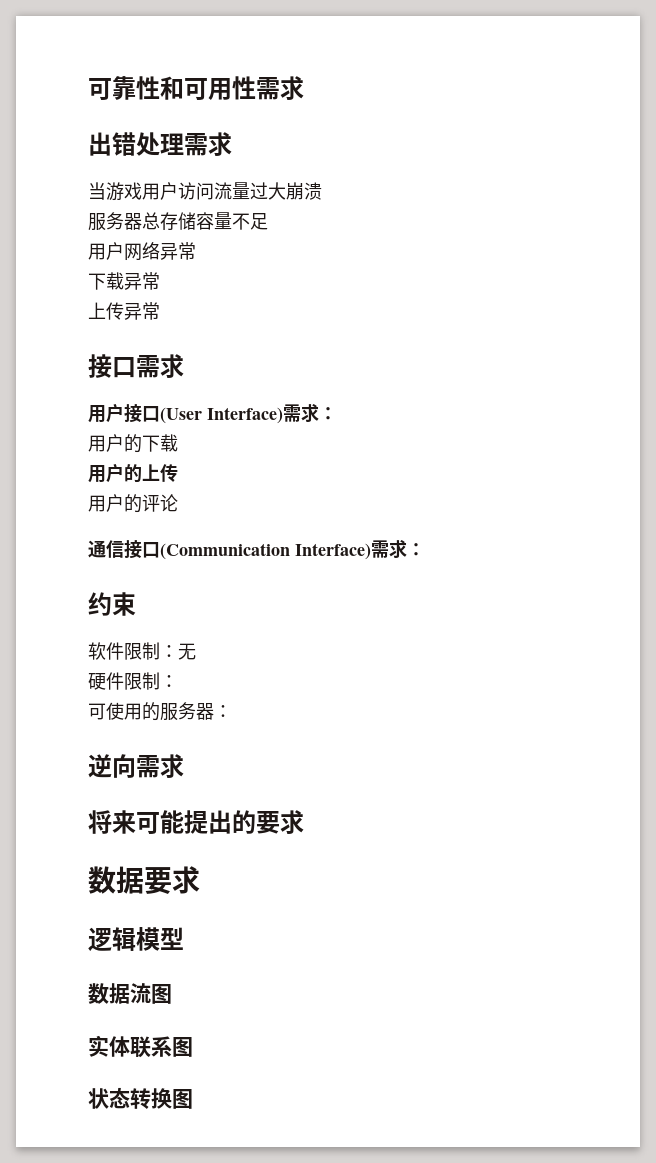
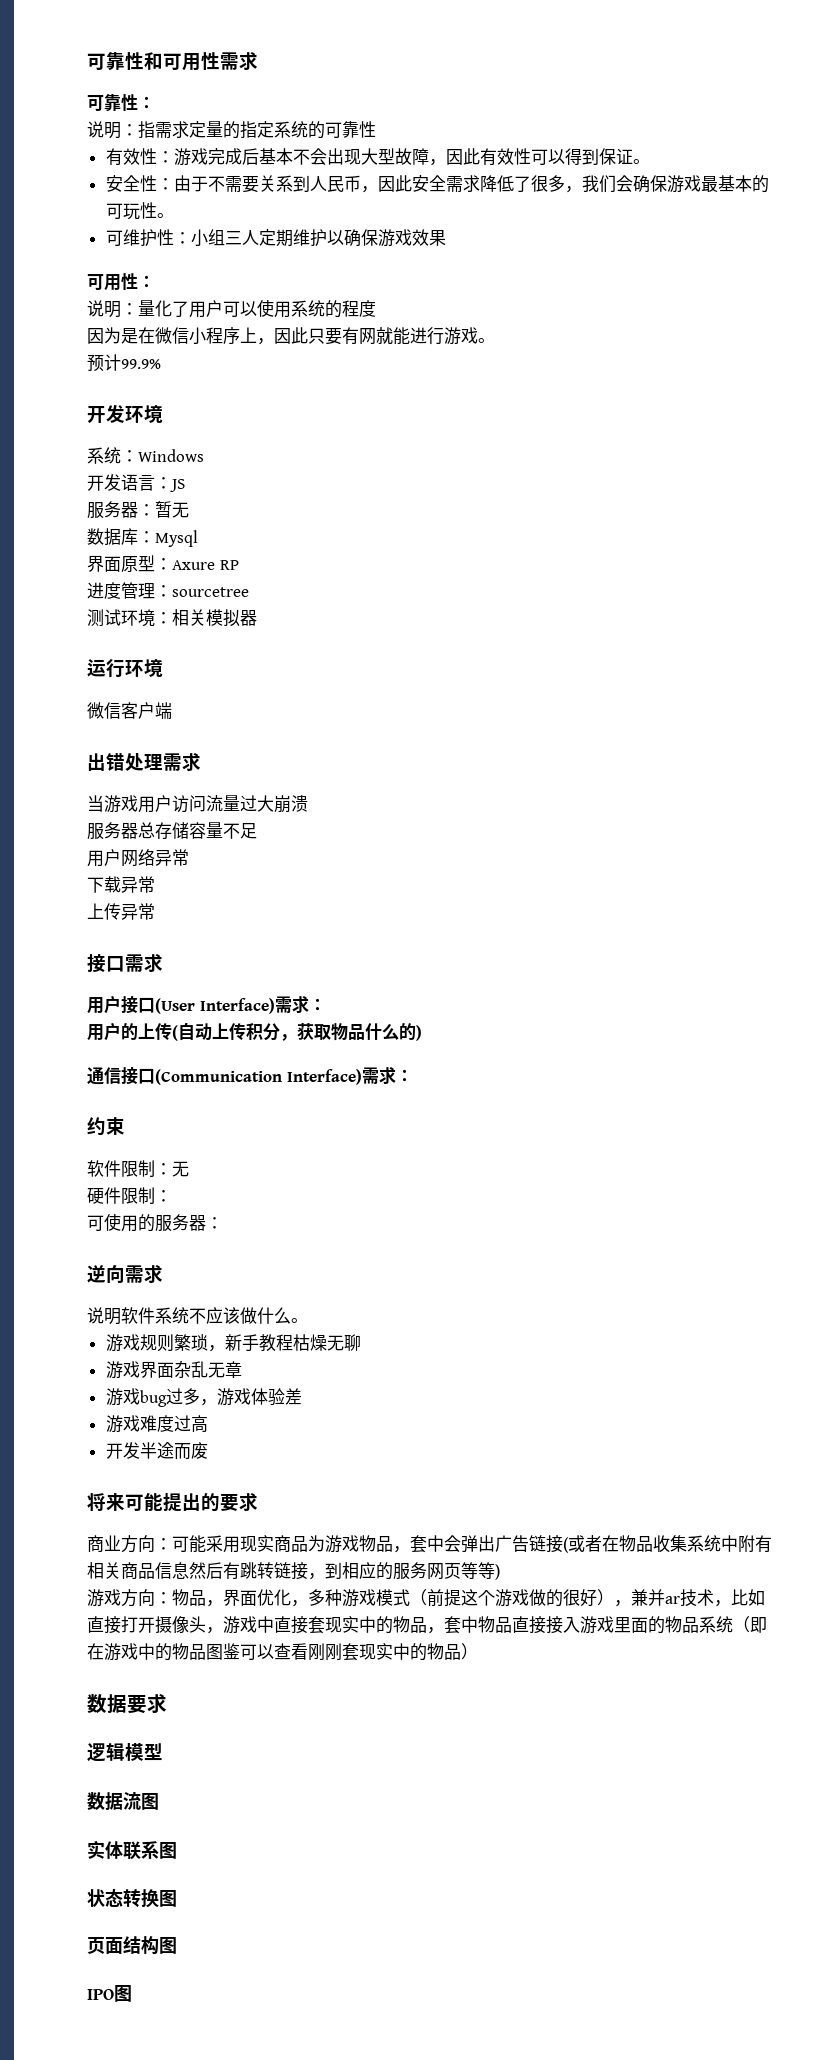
(304, 88) none -> [87,94,155,112] [87,121,376,139] [105,148,650,166] [105,175,769,193] [105,202,174,220] [105,229,446,247] [87,273,155,291] [87,299,376,318] [87,327,495,345] [87,354,161,372] [87,404,163,424] [87,447,204,464] [87,474,185,492] [87,501,189,519] [87,528,198,547] [87,555,239,572] [87,582,249,599] [87,609,257,627] [87,659,163,678] [87,702,172,719] // 可靠性： // 说明：指需求定量的指定系统的可靠性 // 有效性：游戏完成后基本不会出现大型故障，因此有效性可以得到保证。 // 安全性：由于不需要关系到人民币，因此安全需求降低了很多，我们会确保游戏最基本的可玩性。 // 可维护性：小组三人定期维护以确保游戏效果 // 可用性： // 说明：量化了用户可以使用系统的程度 // 因为是在微信小程序上，因此只要有网就能进行游戏。 // 预计99.9% // 开发环境 // 系统：Windows // 开发语言：JS // 服务器：暂无 // 数据库：Mysql // 界面原型：Axure RP // 进度管理：sourcetree // 测试环境：相关模拟器 // 运行环境 // 微信客户端
[88,434,178,453] // 用户的下载 -> (326, 1004) none
[88,494,178,513] // 用户的评论 -> [172,1022,422,1041] (自动上传积分，获取物品什么的)
(184, 766) none -> [87,1307,308,1325] [105,1334,361,1352] [105,1361,242,1379] [105,1388,302,1407] [105,1415,208,1433] [105,1442,208,1460] // 说明软件系统不应该做什么。 // 游戏规则繁琐，新手教程枯燥无聊 // 游戏界面杂乱无章 // 游戏bug过多，游戏体验差 // 游戏难度过高 // 开发半途而废
(304, 822) none -> [87,1535,772,1553] [87,1562,500,1580] [87,1589,765,1607] [87,1616,767,1634] [87,1643,478,1661] // 商业方向：可能采用现实商品为游戏物品，套中会弹出广告链接(或者在物品收集系统中附有相关商品信息然后有跳转链接，到相应的服务网页等等) // 游戏方向：物品，界面优化，多种游戏模式（前提这个游戏做的很好），兼并ar技术，比如直接打开摄像头，游戏中直接套现实中的物品，套中物品直接接入游戏里面的物品系统（即在游戏中的物品图鉴可以查看刚刚套现实中的物品）
(193, 1099) none -> [87,1936,177,1955] [87,1985,132,2002] // 页面结构图 // IPO图

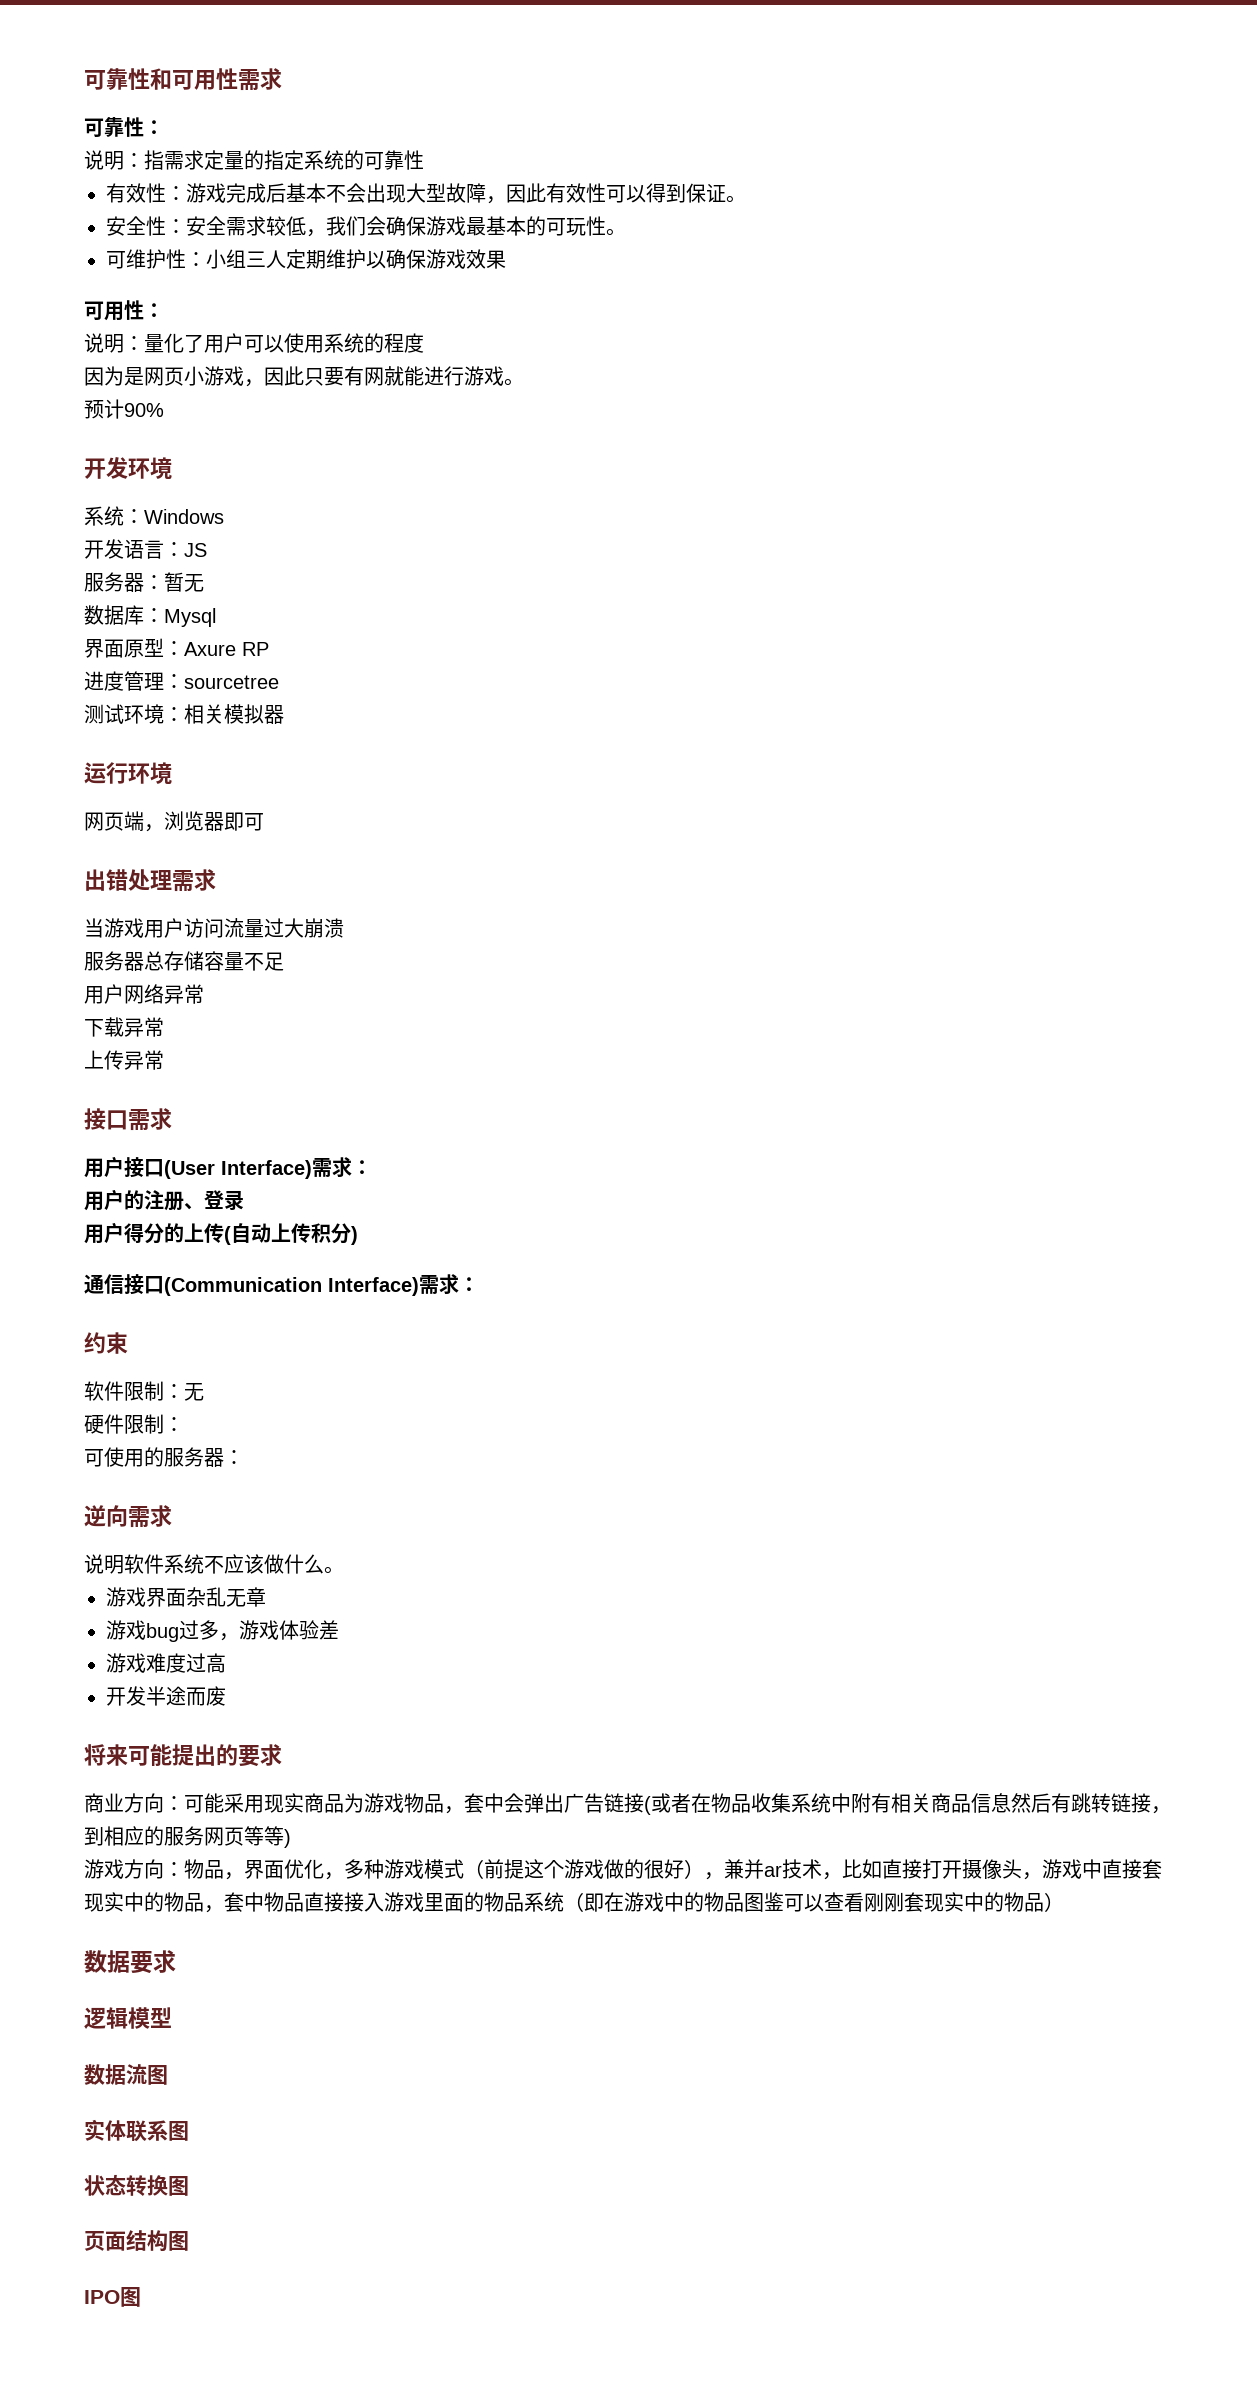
[173,175,565,193] 由于不需要关系到人民币，因此安全需求降低了很多 -> [186,216,306,236] 安全需求较低
[138,327,257,345] 在微信小程序上 -> [144,366,244,386] 网页小游戏
[121,359,161,369] 99.9% -> [124,403,164,417] 90%
[87,702,155,719] 微信客户 -> [84,812,124,831] 网页
(172, 710) none -> [144,811,264,832] ，浏览器即可
(138, 1031) none -> [144,1190,244,1211] [84,1222,184,1244] 注册、登录 // 用户得分的
[280,1023,416,1041] ，获取物品什么的 -> (351, 1233) none
[105,1334,361,1352] // 游戏规则繁琐，新手教程枯燥无聊 -> (344, 1570) none

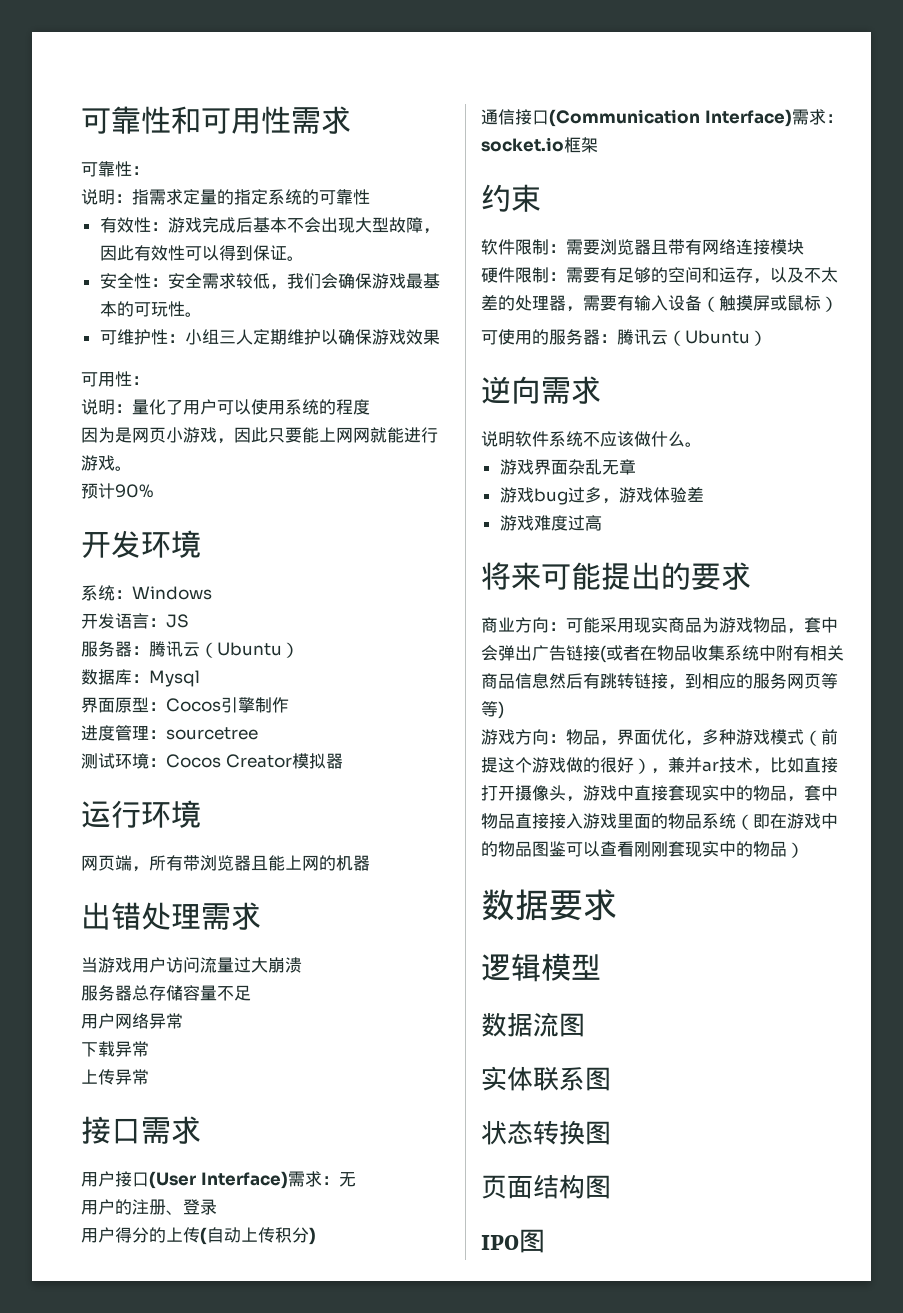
[344,366,364,386] 有 -> [302,427,353,443] 能上网
[164,572,204,592] 暂无 -> [149,641,299,658] 腾讯云（Ubuntu）
[184,642,269,656] Axure RP -> [166,697,289,713] Cocos引擎制作
[184,704,224,724] 相关 -> [166,754,292,768] Cocos Creator
[164,811,264,831] 浏览器即可 -> [149,855,370,871] 所有带浏览器且能上网的机器
(372, 1167) none -> [338,1172,356,1187] 无
(479, 1284) none -> [481,137,598,153] socket.io框架
[184,1383,204,1401] [84,1414,184,1434] 无 // 硬件限制： -> [566,239,804,255] [481,267,838,284] [481,295,838,312] 需要浏览器且带有网络连接模块 // 硬件限制：需要有足够的空间和运存，以及不太差的处理器，需要有输入设备（触摸屏或鼠标）
(244, 1457) none -> [617,329,767,346] 腾讯云（Ubuntu）
[106,1686,226,1706] // 开发半途而废 -> (602, 523) none

